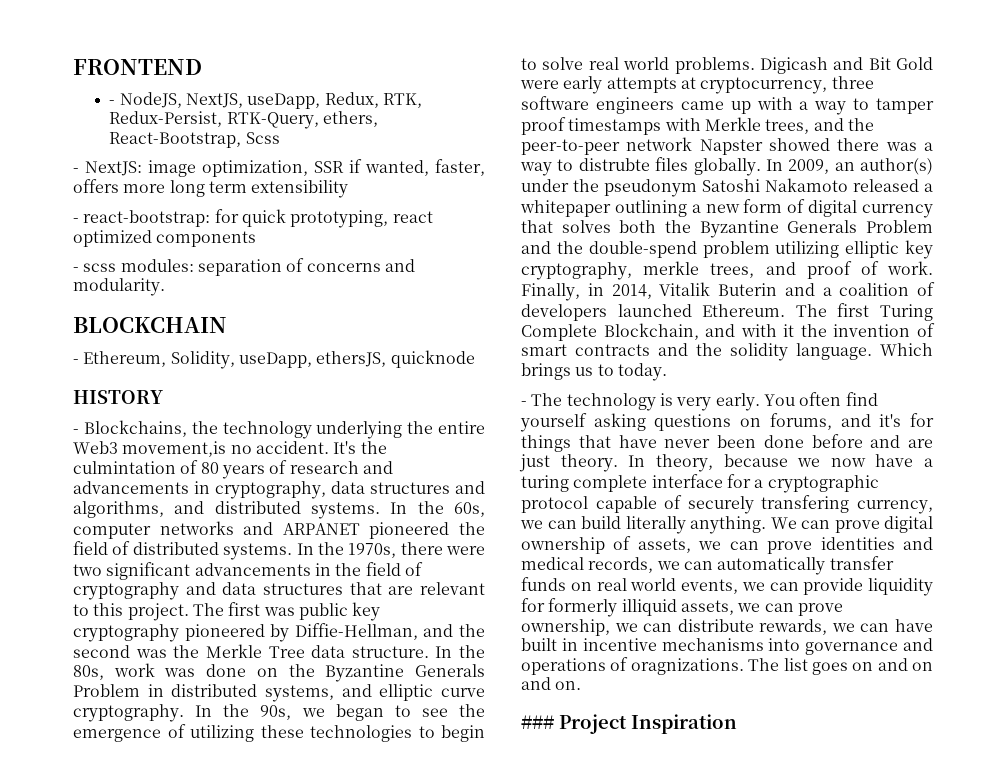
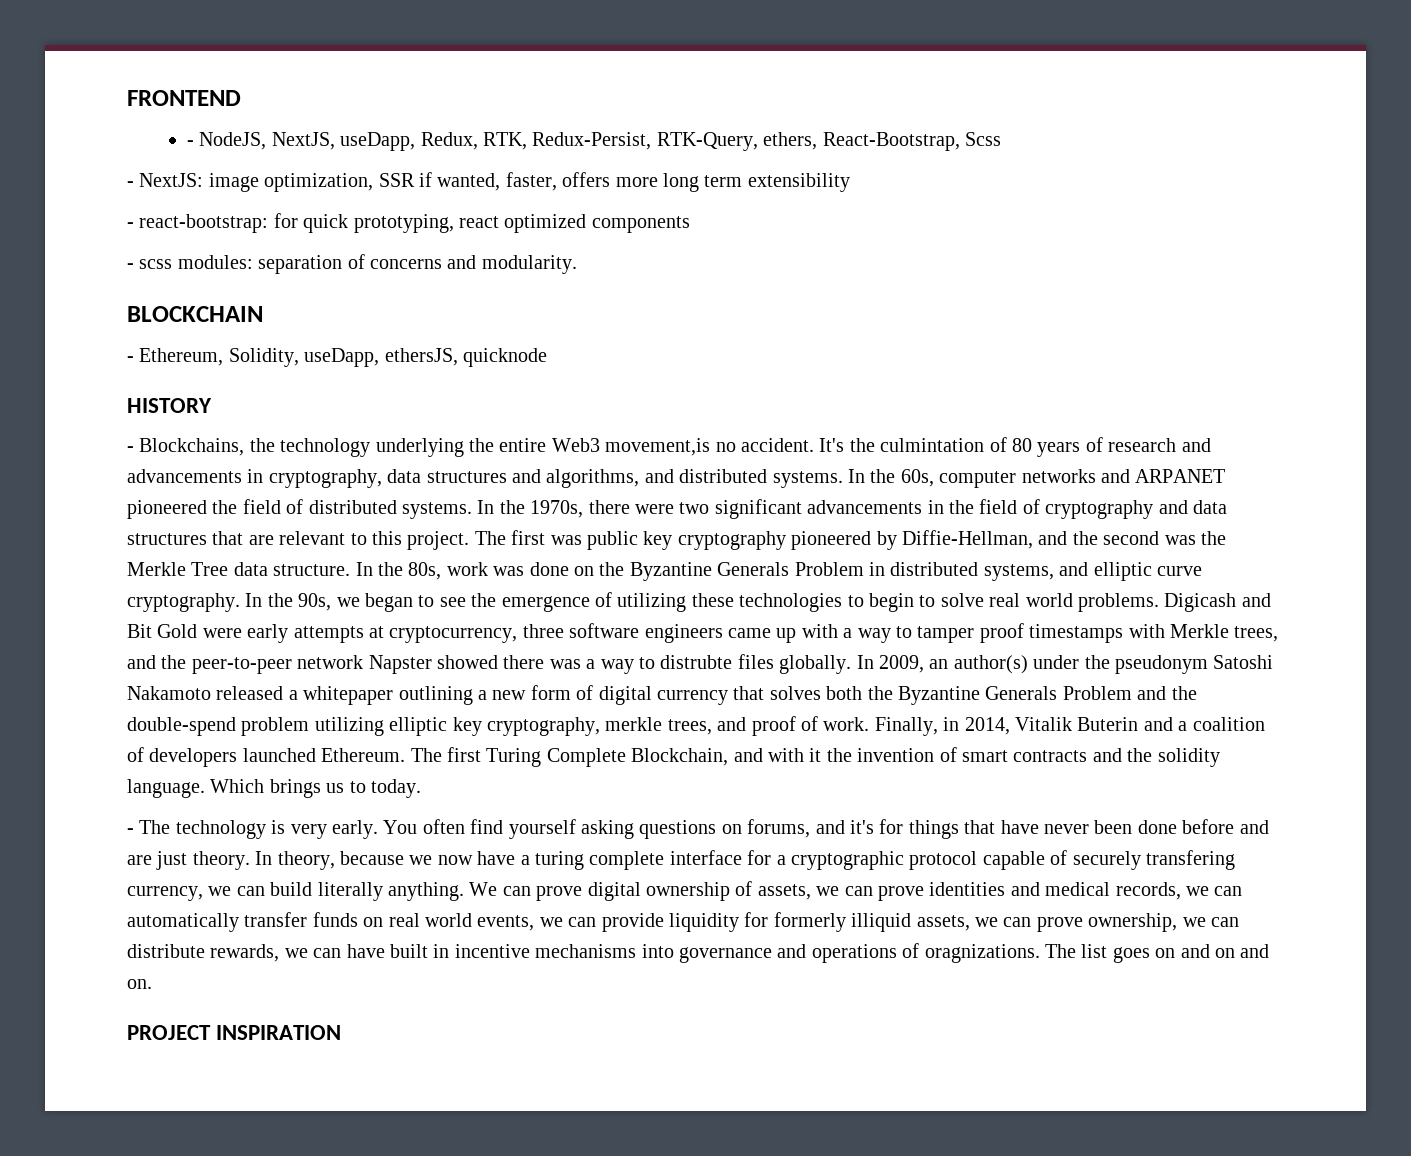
[521,714,737,734] ### Project Inspiration -> [127,1025,342,1040] PROJECT INSPIRATION

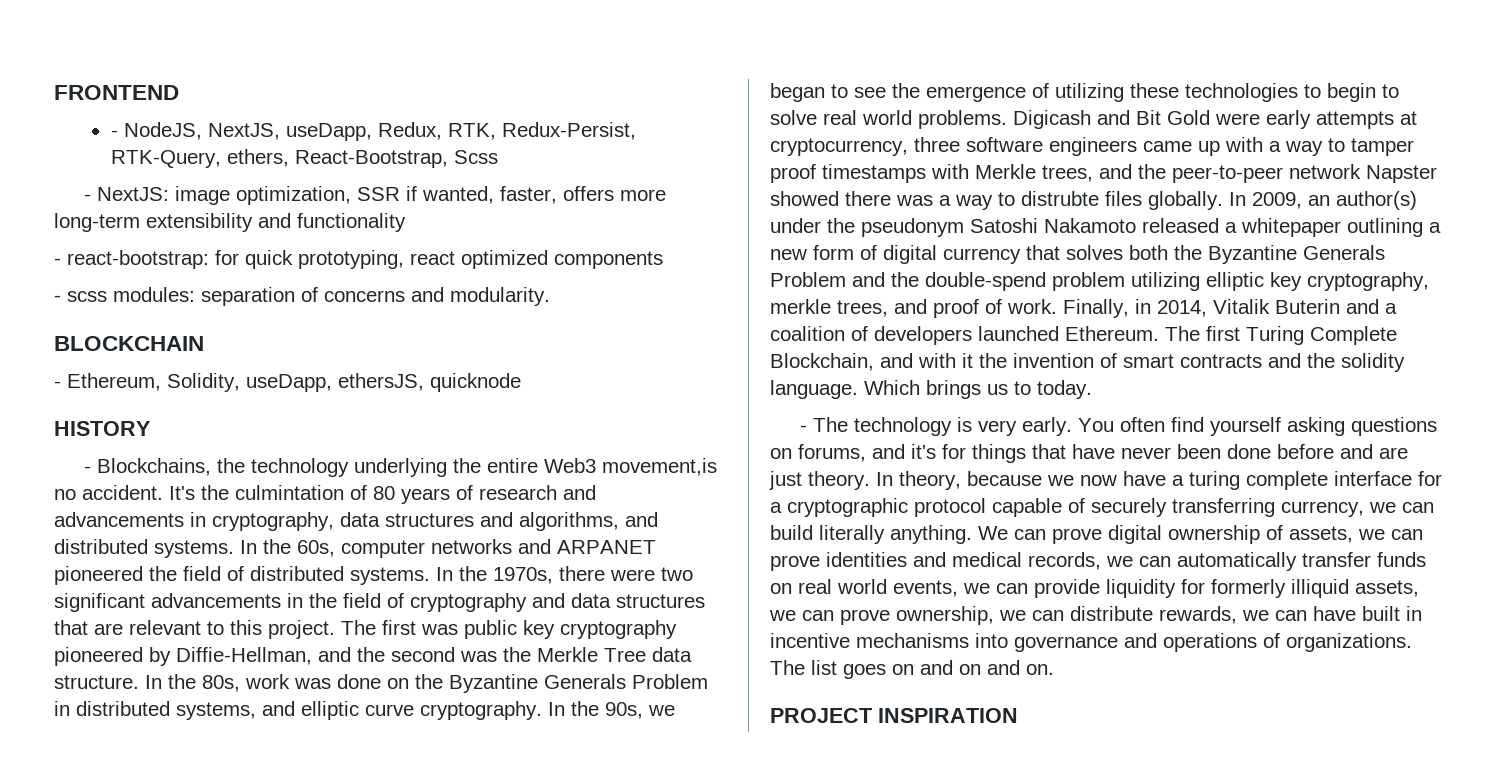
[662,173,743,192] long term -> [54,213,140,232] long-term
(850, 182) none -> [258,213,406,232] and functionality
[1145,850,1235,870] transfering -> [1172,498,1275,517] transferring
[924,944,1040,963] oragnizations. -> [1286,633,1412,652] organizations.

